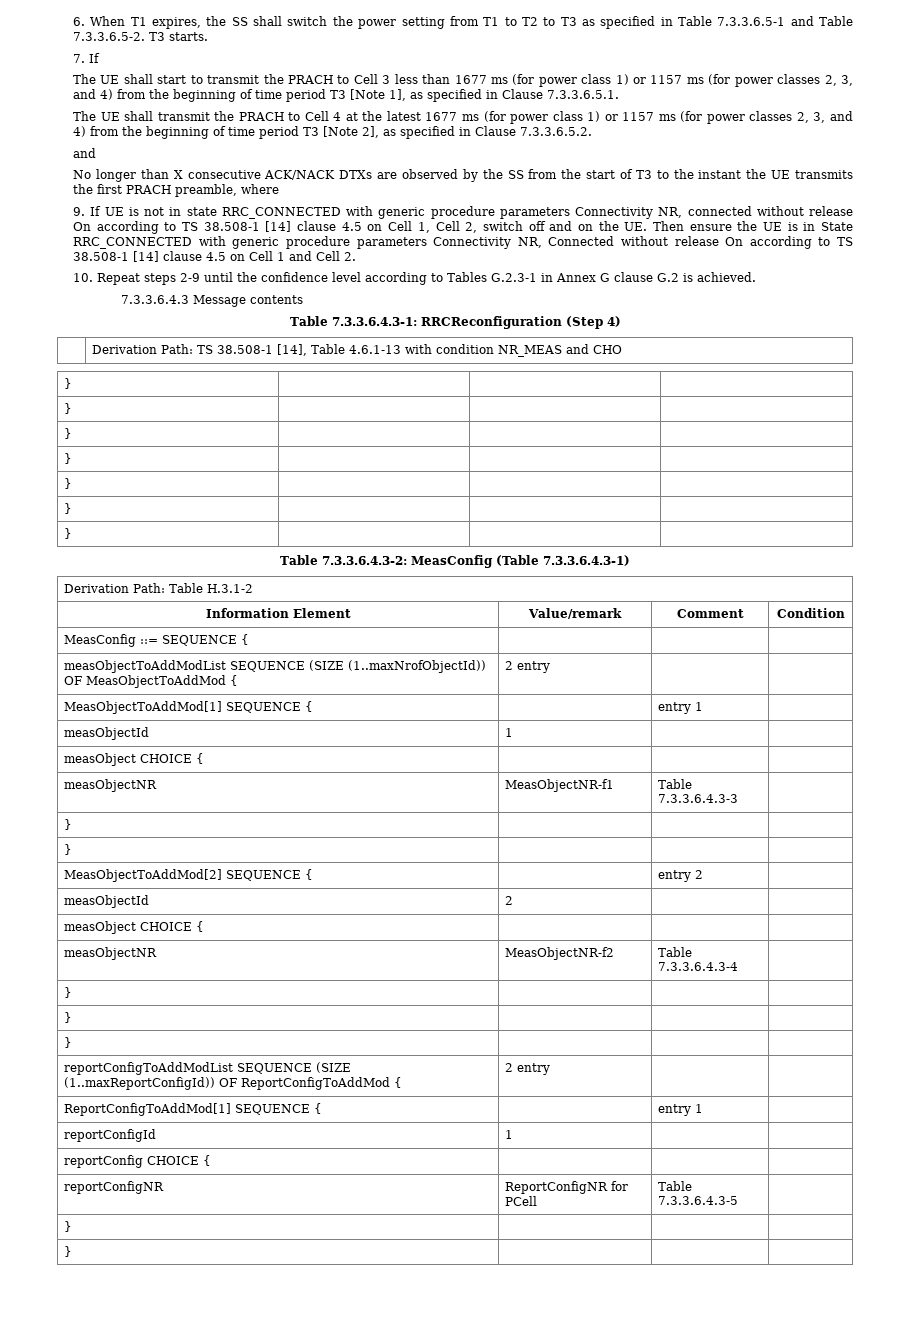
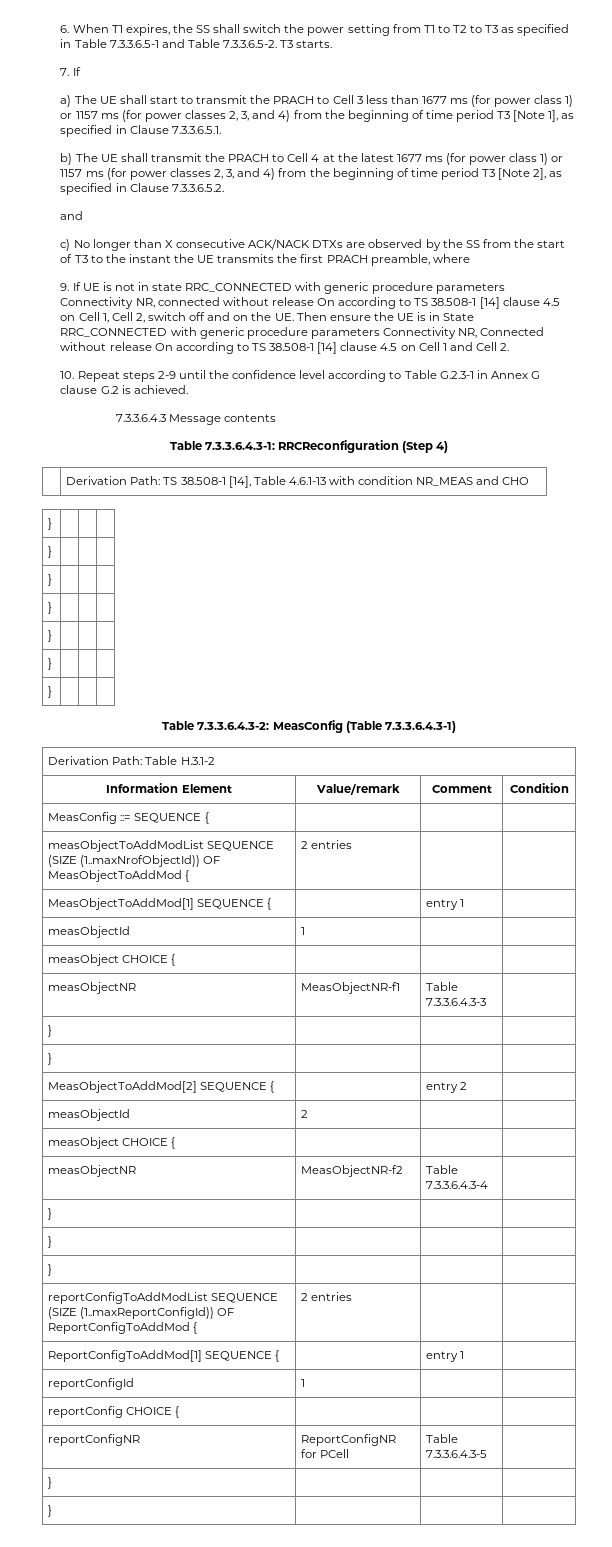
(101, 58) none -> [60,95,72,107] a)
(620, 94) none -> [60,153,73,165] b)
(97, 153) none -> [60,239,71,251] c)
[447,272,488,282] Tables -> [404,370,437,379] Table
[517,661,551,673] entry -> [311,840,353,849] entries
[517,1063,551,1075] entry -> [311,1292,353,1301] entries

